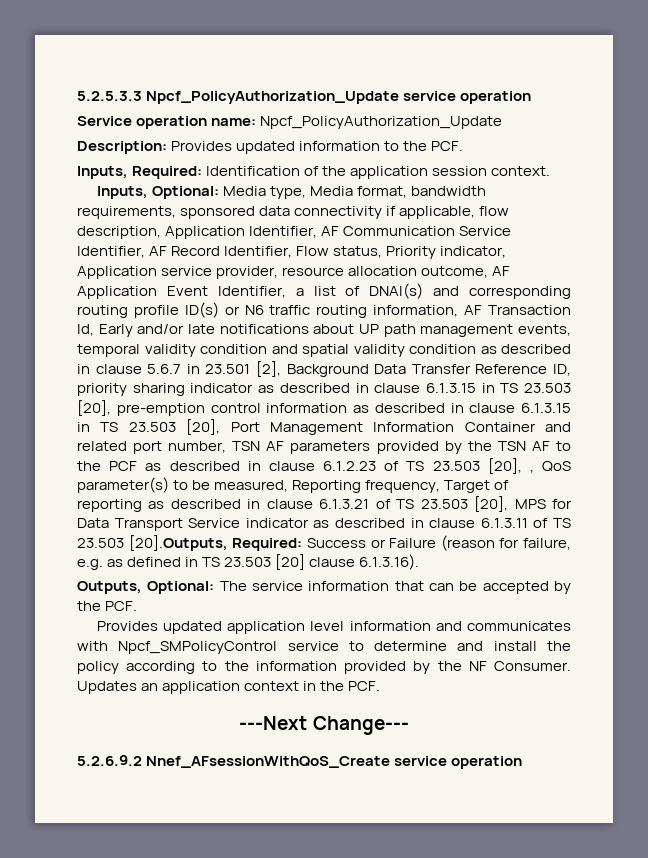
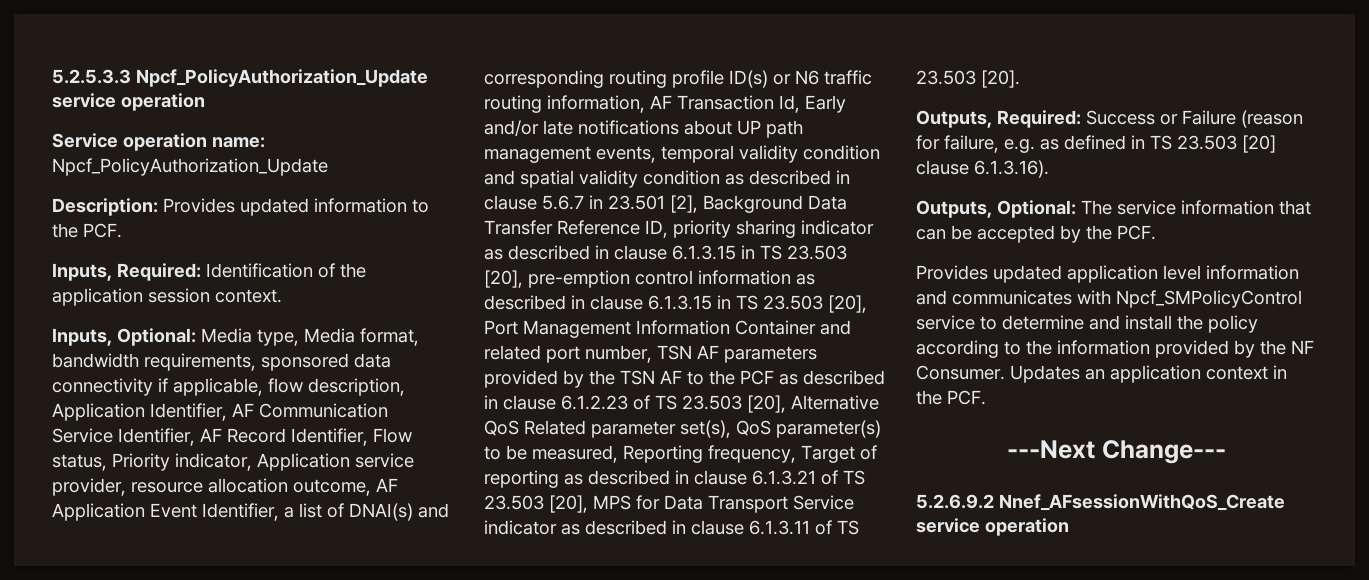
[529,469,534,473] , -> [791,395,879,410] [484,420,731,438] Alternative QoS Related parameter set(s),
[128,535,228,551] [20].Outputs, -> [981,70,1020,88] [916,110,992,128] [20]. // Outputs,

